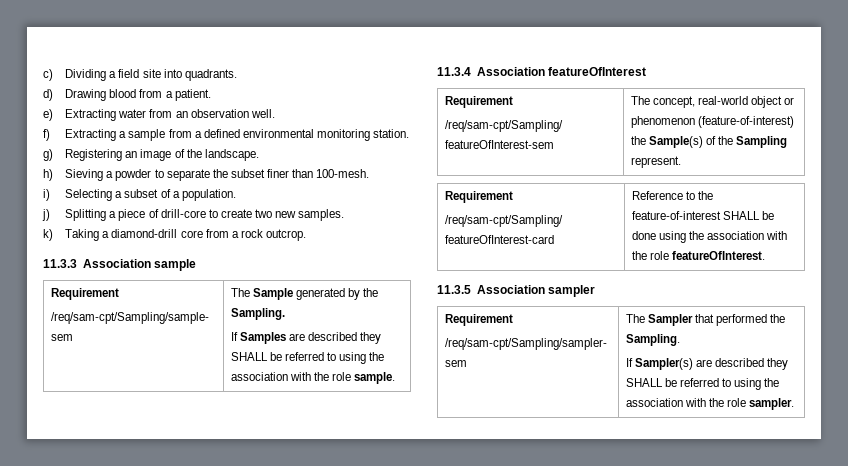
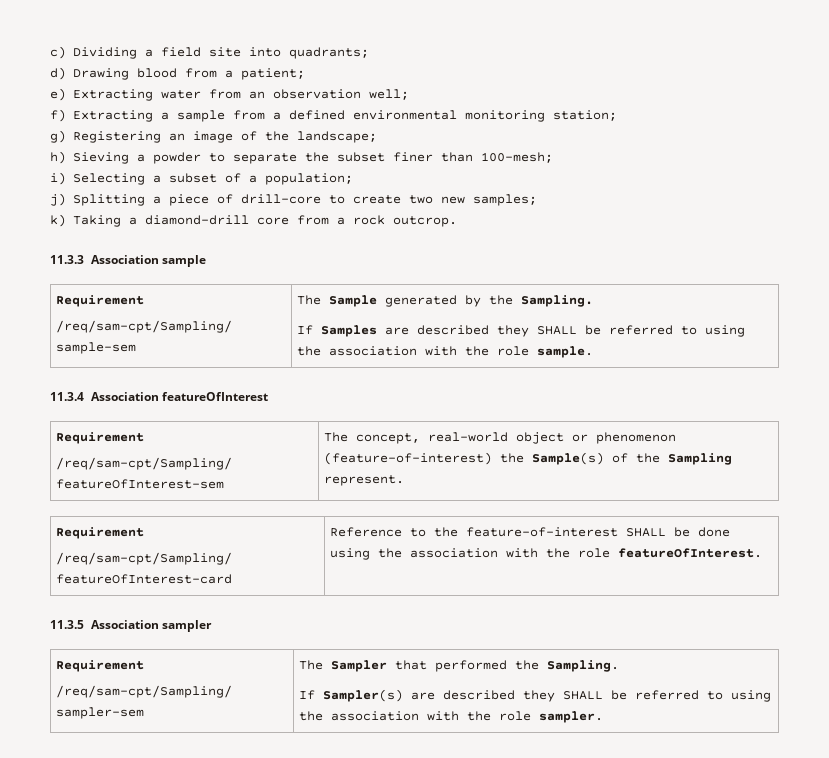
[184,69,237,81] quadrants. -> [288,47,369,59] quadrants;
[174,89,211,101] patient. -> [240,68,305,80] patient;
[250,109,275,118] well. -> [368,89,409,100] well;
[373,129,410,138] station. -> [552,110,617,121] station;
[204,149,259,161] landscape. -> [296,131,377,143] landscape;
[316,169,370,178] 100-mesh. -> [480,152,553,163] 100-mesh;
[181,189,236,201] population. -> [264,173,353,185] population;
[298,209,345,221] samples. -> [472,194,537,206] samples;

